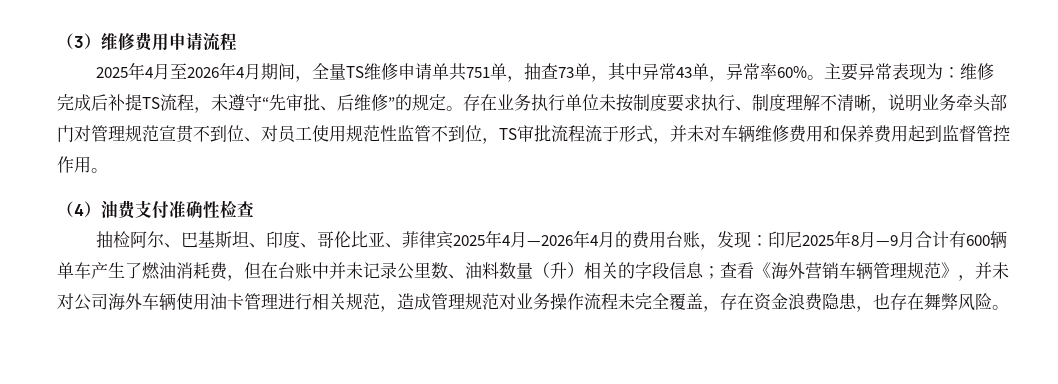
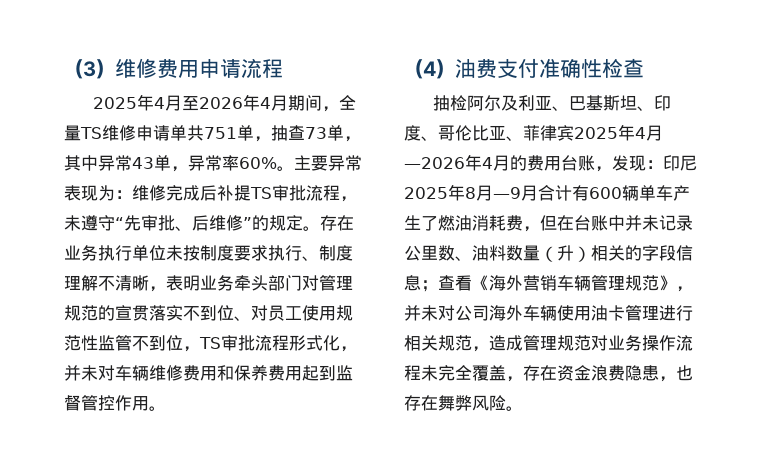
(160, 103) none -> [272,185,306,201] 审批
[888,94,905,111] 说 -> [166,275,183,291] 表
[159,125,194,143] 宣贯 -> [98,305,183,321] 的宣贯落实
[585,125,653,143] 流于形式 -> [289,335,340,351] 形式化
(165, 239) none -> [500,95,552,111] 及利亚

